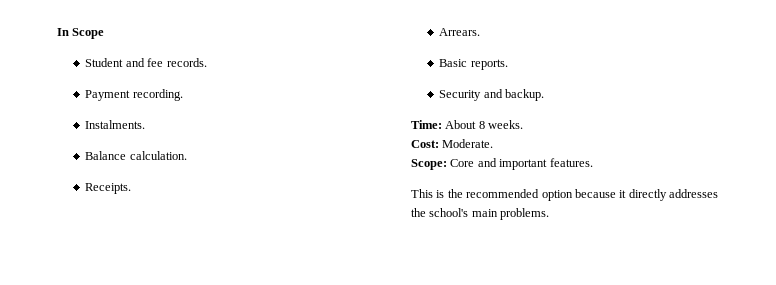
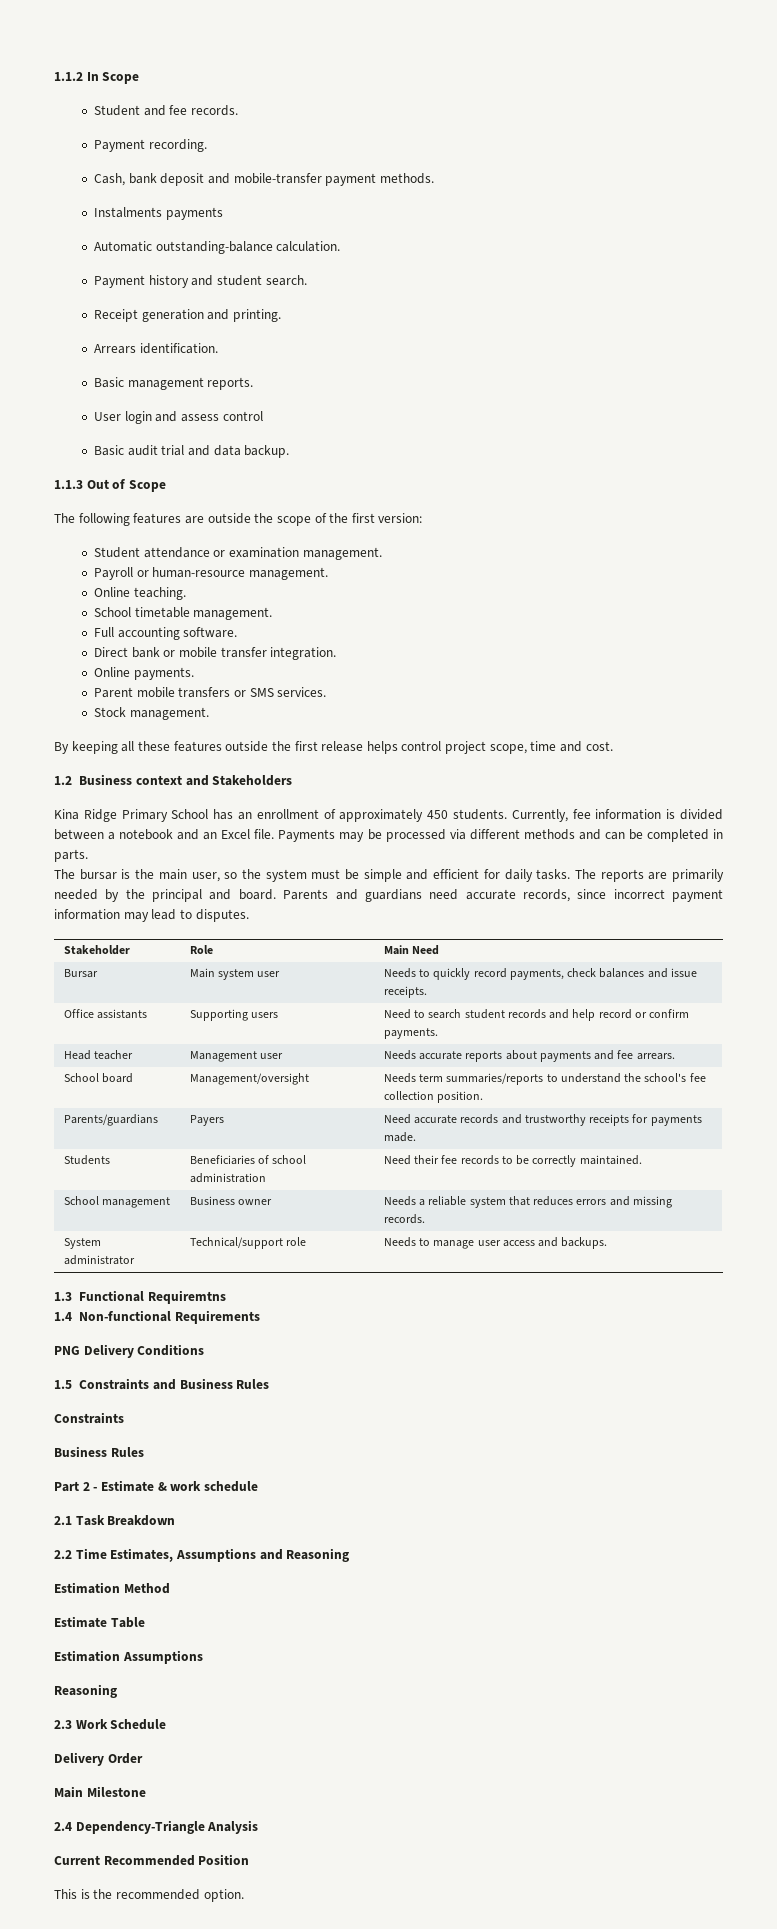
(57, 32) none -> [54,72,83,81] 1.1.2
[85,120,146,129] [85,151,187,160] [85,183,132,194] [439,28,481,36] [439,59,468,67] Instalments. // Balance calculation. // Receipts. // Arrears. // Basic -> [94,173,434,186] [94,207,223,220] [94,241,341,254] [94,275,307,288] [94,309,281,322] [94,343,218,354] [94,377,204,390] Cash, bank deposit and mobile-transfer payment methods. // Instalments payments // Automatic outstanding-balance calculation. // Payment history and student search. // Receipt generation and printing. // Arrears identification. // Basic management
[439,89,545,101] [411,120,524,129] [411,139,494,148] [411,158,593,170] [411,189,718,201] [411,208,550,220] Security and backup. // Time: About 8 weeks. // Cost: Moderate. // Scope: Core and important features. // This is the recommended option because it directly addresses the school's main problems. -> [94,411,263,424] [94,445,290,458] [54,479,166,492] [54,513,423,526] [94,547,382,560] [94,567,328,580] [94,587,186,600] [94,607,273,620] [94,627,238,640] [94,647,337,660] [94,667,194,680] [94,687,327,698] [94,707,209,720] [54,741,613,754] [54,774,293,786] [54,809,723,822] [54,829,723,842] [54,849,88,862] [54,869,724,882] [54,889,723,902] [54,909,249,922] [63,945,130,955] [189,945,213,954] [383,945,440,955] [63,969,98,978] [189,968,281,980] [383,968,697,980] [383,986,427,998] [63,1009,148,1019] [189,1009,279,1021] [383,1009,690,1021] [383,1028,438,1039] [63,1050,134,1060] [189,1051,284,1062] [383,1050,675,1062] [63,1073,134,1083] [189,1073,309,1085] [383,1073,706,1085] [383,1091,484,1103] [63,1114,158,1126] [189,1115,224,1126] [383,1114,702,1126] [383,1132,416,1142] [63,1155,110,1165] [189,1155,307,1165] [189,1173,266,1183] [383,1155,642,1167] [63,1196,171,1208] [189,1196,273,1205] [383,1196,672,1208] [383,1214,425,1224] [63,1238,101,1249] [63,1255,135,1265] [189,1237,307,1249] [383,1237,608,1249] [54,1290,226,1304] [54,1310,260,1324] [54,1344,205,1358] [54,1378,270,1390] [54,1412,124,1424] [54,1446,144,1457] [54,1480,258,1492] [54,1515,176,1526] [54,1548,350,1562] [54,1582,170,1594] [54,1616,145,1628] [54,1650,203,1664] [54,1684,117,1698] [54,1719,167,1730] [54,1752,143,1766] [54,1786,146,1798] [54,1820,259,1834] [54,1854,250,1866] [54,1889,244,1902] User login and assess control // Basic audit trial and data backup. // 1.1.3 Out of Scope // The following features are outside the scope of the first version: // Student attendance or examination management. // Payroll or human-resource management. // Online teaching. // School timetable management. // Full accounting software. // Direct bank or mobile transfer integration. // Online payments. // Parent mobile transfers or SMS services. // Stock management. // By keeping all these features outside the first release helps control project scope, time and cost. // 1.2 Business context and Stakeholders // Kina Ridge Primary School has an enrollment of approximately 450 students. Currently, fee information is divided between a notebook and an Excel file. Payments may be processed via different methods and can be completed in parts. // The bursar is the main user, so the system must be simple and efficient for daily tasks. The reports are primarily needed by the principal and board. Parents and guardians need accurate records, since incorrect payment information may lead to disputes. // Stakeholder | Role | Main Need // Bursar | Main system user | Needs to quickly record payments, check balances and issue receipts. // Office assistants | Supporting users | Need to search student records and help record or confirm payments. // Head teacher | Management user | Needs accurate reports about payments and fee arrears. // School board | Management/oversight | Needs term summaries/reports to understand the school's fee collection position. // Parents/guardians | Payers | Need accurate records and trustworthy receipts for payments made. // Students | Beneficiaries of school administration | Need their fee records to be correctly maintained. // School management | Business owner | Needs a reliable system that reduces errors and missing records. // System administrator | Technical/support role | Needs to manage user access and backups. // 1.3 Functional Requiremtns // 1.4 Non-functional Requirements // PNG Delivery Conditions // 1.5 Constraints and Business Rules // Constraints // Business Rules // Part 2 - Estimate & work schedule // 2.1 Task Breakdown // 2.2 Time Estimates, Assumptions and Reasoning // Estimation Method // Estimate Table // Estimation Assumptions // Reasoning // 2.3 Work Schedule // Delivery Order // Main Milestone // 2.4 Dependency-Triangle Analysis // Current Recommended Position // This is the recommended option.

